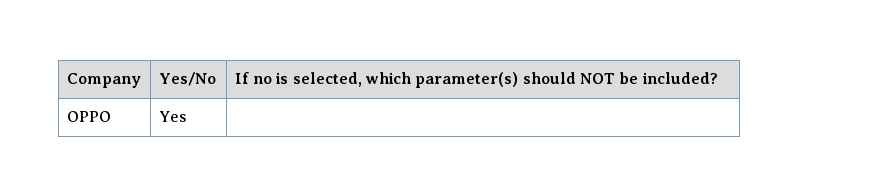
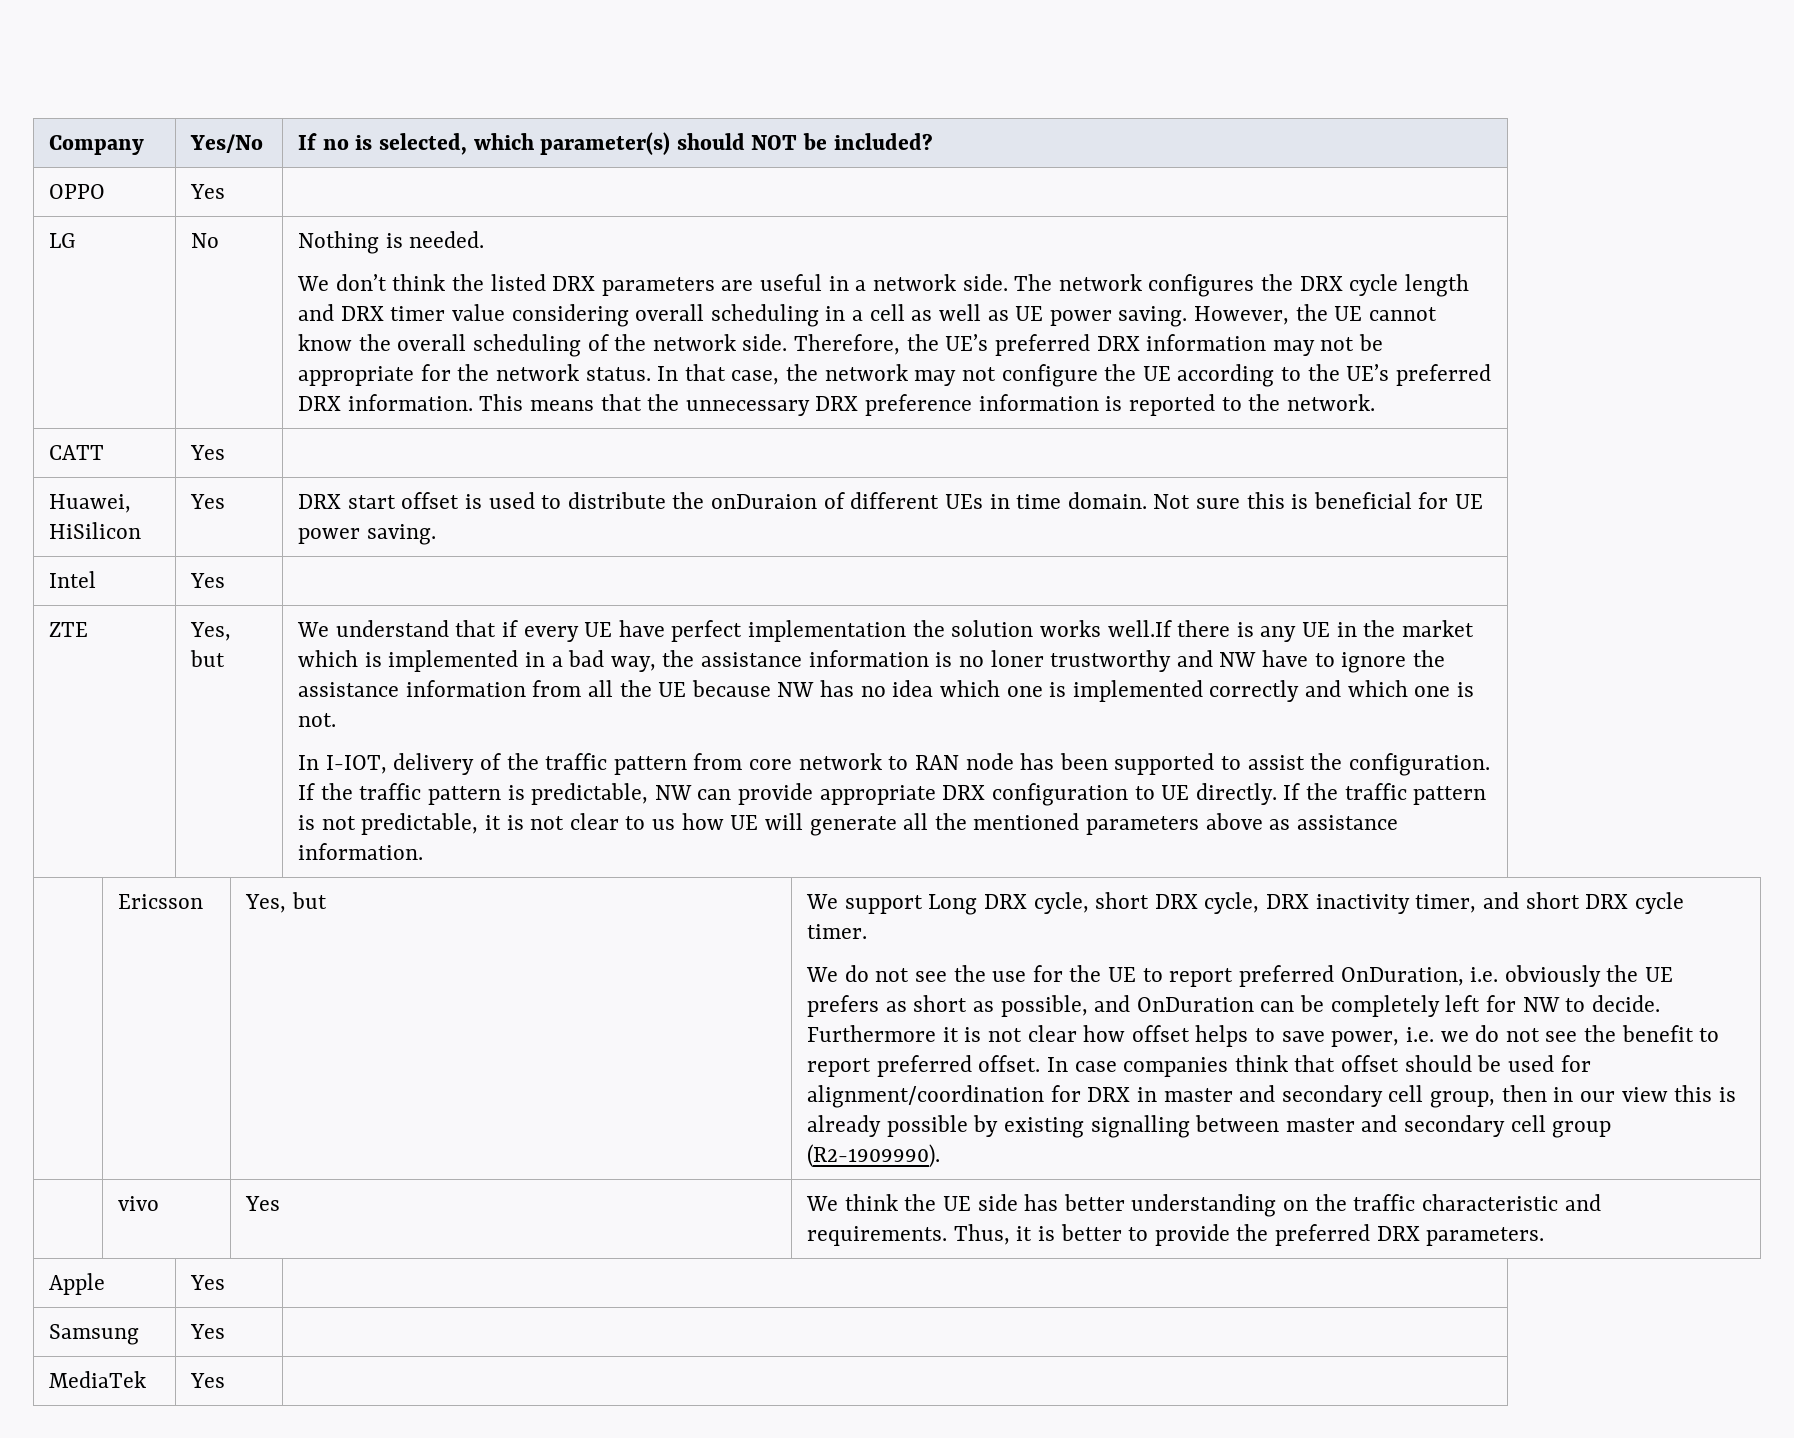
(186, 116) none -> [49,233,76,248] [191,233,220,248] [298,231,485,254] [297,274,1469,297] [298,304,1437,327] [298,334,1384,357] [298,364,1491,387] [298,394,1375,416] [49,445,105,460] [190,445,226,460] [49,494,132,513] [49,522,142,539] [190,494,226,509] [298,492,1484,509] [298,524,436,545] [49,571,97,588] [190,573,226,588] [49,622,89,637] [190,622,232,641] [190,650,226,667] [297,620,1474,642] [298,650,1445,673] [298,680,1474,702] [298,713,337,727] [298,753,1490,776] [298,783,1487,806] [298,813,1398,836] [298,843,424,860] [118,894,204,909] [245,892,327,913] [806,892,1684,915] [807,924,868,939] [806,965,1674,987] [807,995,1660,1017] [807,1025,1720,1047] [807,1055,1591,1077] [807,1085,1736,1108] [807,1115,1612,1138] [807,1144,941,1168] [118,1196,160,1211] [245,1196,281,1211] [806,1194,1601,1217] [807,1224,1545,1246] [49,1273,106,1295] [190,1275,226,1290] [49,1324,140,1345] [190,1324,226,1339] [49,1371,147,1388] [190,1373,226,1388] // LG | No | Nothing is needed. // We don’t think the listed DRX parameters are useful in a network side. The network configures the DRX cycle length and DRX timer value considering overall scheduling in a cell as well as UE power saving. However, the UE cannot know the overall scheduling of the network side. Therefore, the UE’s preferred DRX information may not be appropriate for the network status. In that case, the network may not configure the UE according to the UE’s preferred DRX information. This means that the unnecessary DRX preference information is reported to the network. // CATT | Yes | // Huawei, HiSilicon | Yes | DRX start offset is used to distribute the onDuraion of different UEs in time domain. Not sure this is beneficial for UE power saving. // Intel | Yes | // ZTE | Yes, but | We understand that if every UE have perfect implementation the solution works well.If there is any UE in the market which is implemented in a bad way, the assistance information is no loner trustworthy and NW have to ignore the assistance information from all the UE because NW has no idea which one is implemented correctly and which one is not. // In I-IOT, delivery of the traffic pattern from core network to RAN node has been supported to assist the configuration. If the traffic pattern is predictable, NW can provide appropriate DRX configuration to UE directly. If the traffic pattern is not predictable, it is not clear to us how UE will generate all the mentioned parameters above as assistance information. // | Ericsson | Yes, but | We support Long DRX cycle, short DRX cycle, DRX inactivity timer, and short DRX cycle timer. // We do not see the use for the UE to report preferred OnDuration, i.e. obviously the UE prefers as short as possible, and OnDuration can be completely left for NW to decide. Furthermore it is not clear how offset helps to save power, i.e. we do not see the benefit to report preferred offset. In case companies think that offset should be used for alignment/coordination for DRX in master and secondary cell group, then in our view this is already possible by existing signalling between master and secondary cell group (R2-1909990). // | vivo | Yes | We think the UE side has better understanding on the traffic characteristic and requirements. Thus, it is better to provide the preferred DRX parameters. // Apple | Yes | // Samsung | Yes | // MediaTek | Yes |

